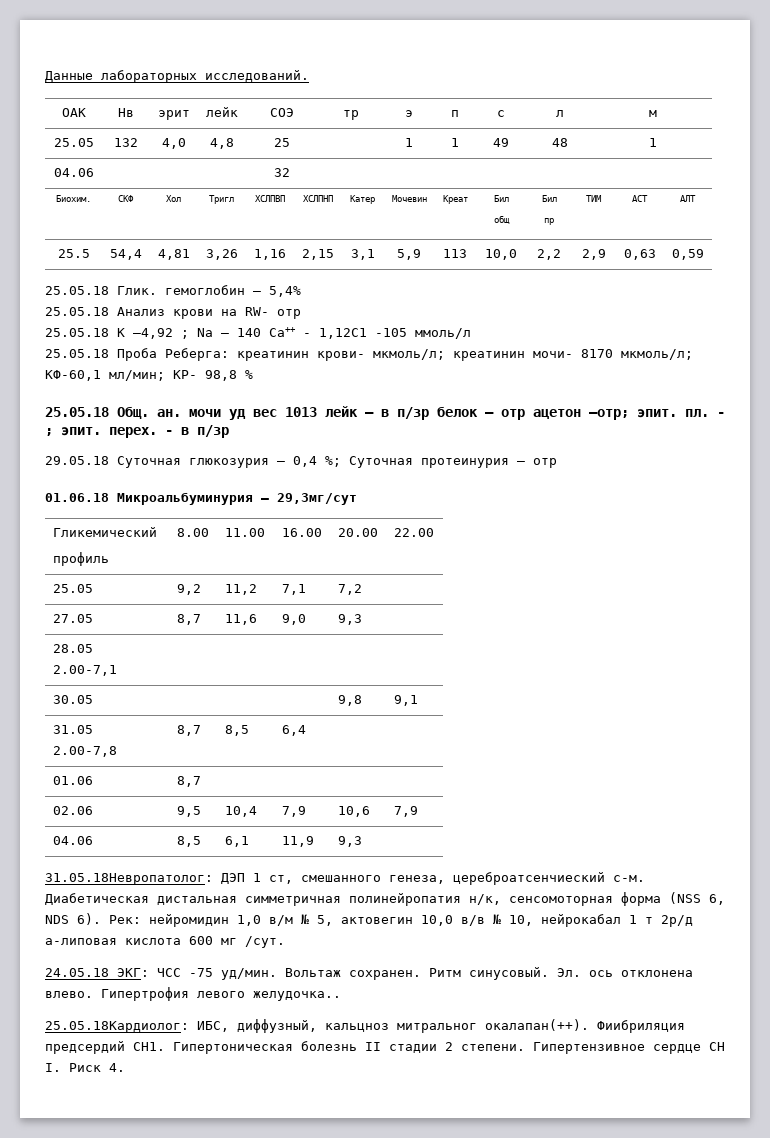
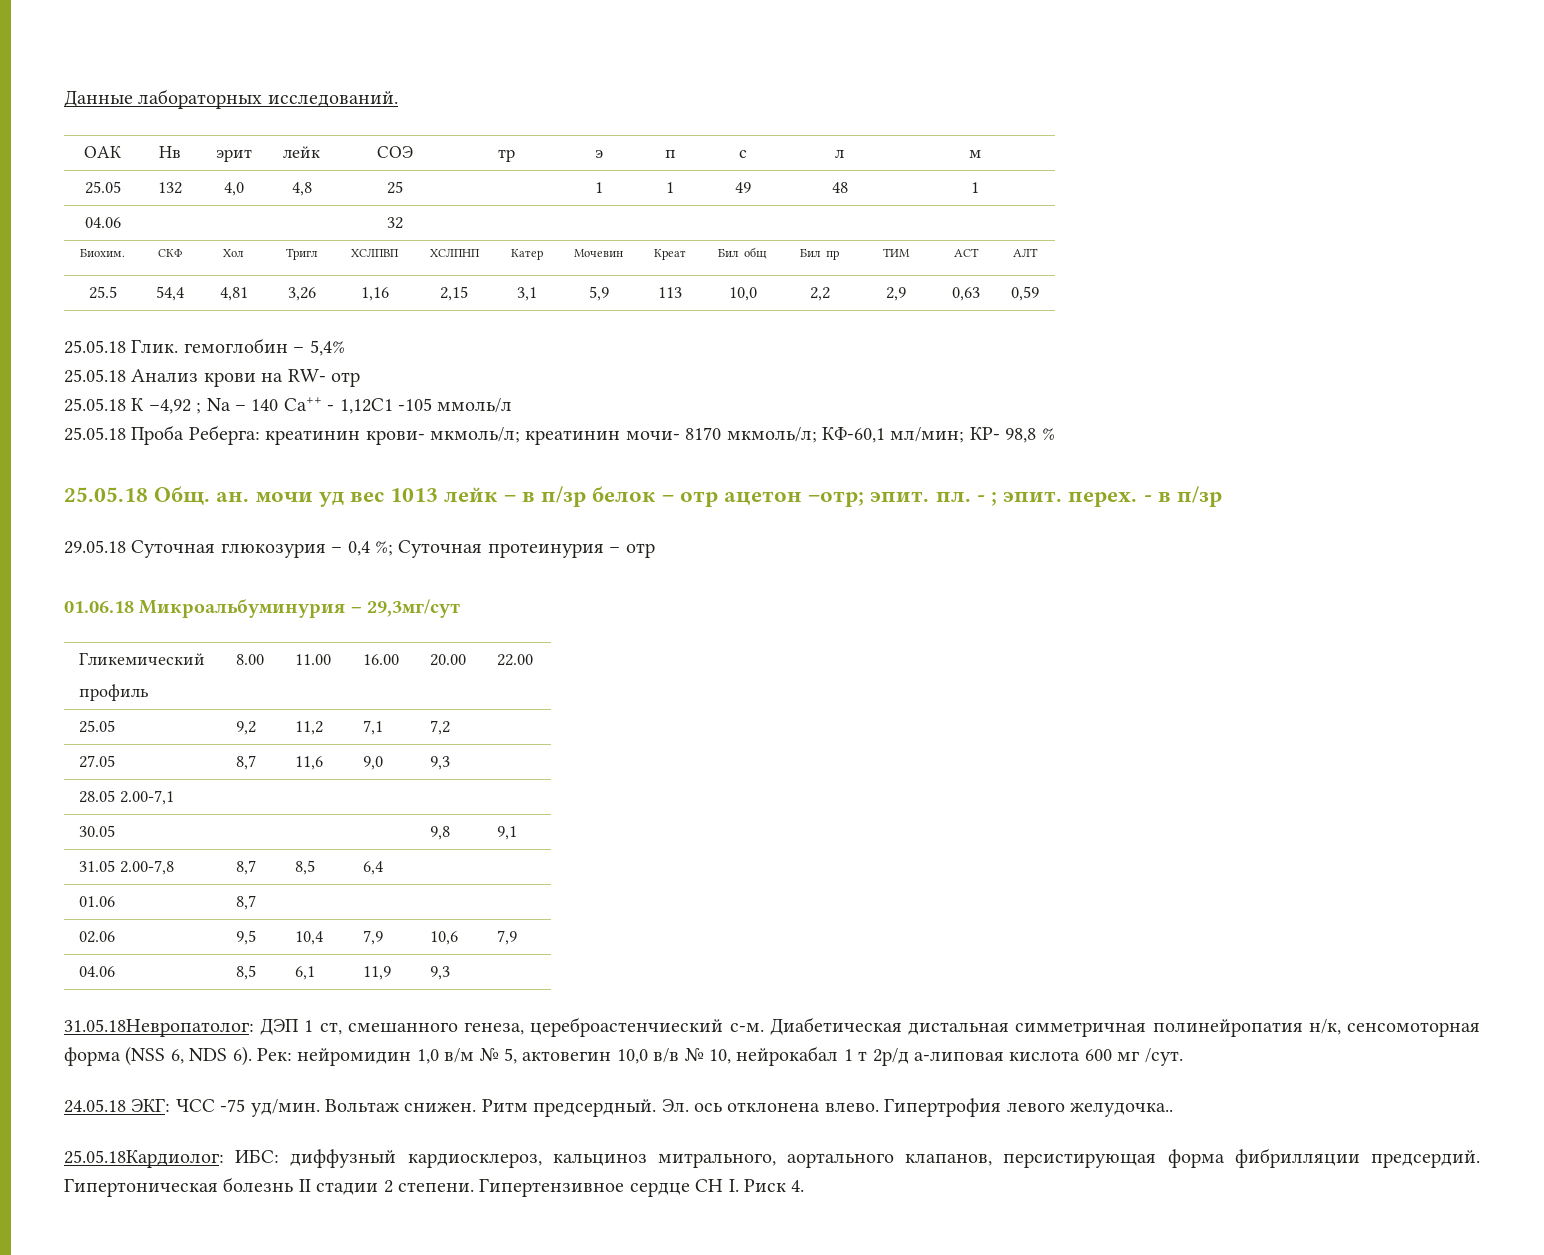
[453,872,605,885] цереброатсенчиеский -> [530,1017,724,1037] цереброастенчиеский
[349,967,549,980] сохранен. Ритм синусовый. -> [404,1099,657,1117] снижен. Ритм предсердный.
[197,1019,685,1033] [45,1041,165,1054] ИБС, диффузный, кальцноз митральног окалапан(++). Фиибриляция предсердий СН1. -> [235,1148,1480,1168] ИБС: диффузный кардиосклероз, кальциноз митрального, аортального клапанов, персистирующая форма фибрилляции предсердий.

